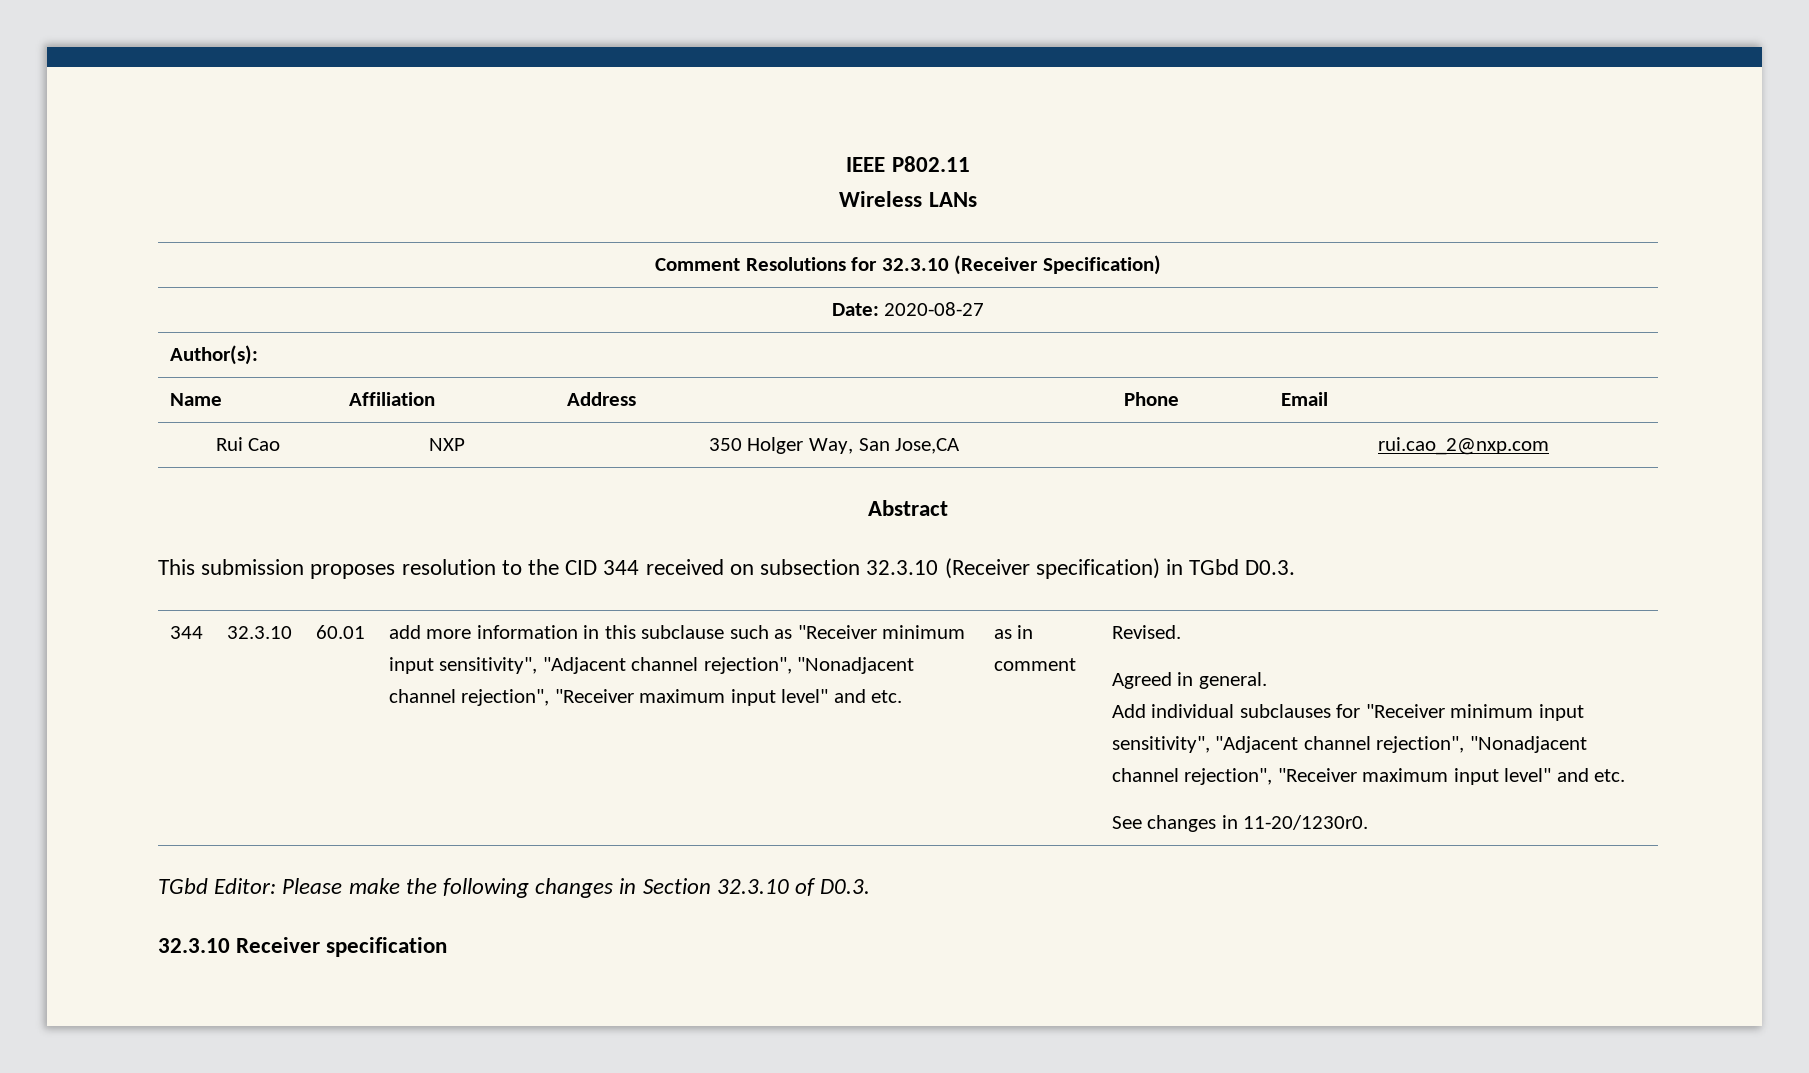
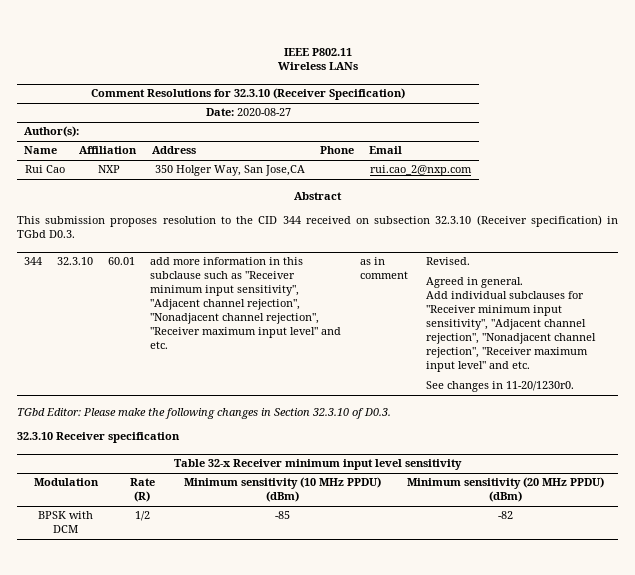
(448, 947) none -> [174,459,462,470] [33,478,99,486] [129,478,155,486] [134,491,150,502] [183,477,381,489] [265,491,299,502] [407,477,604,489] [489,491,522,502] [38,511,93,519] [53,525,78,533] [134,511,150,521] [274,511,290,519] [498,511,513,519] // Table 32-x Receiver minimum input level sensitivity // Modulation | Rate (R) | Minimum sensitivity (10 MHz PPDU) (dBm) | Minimum sensitivity (20 MHz PPDU) (dBm) // BPSK with DCM | 1/2 | -85 | -82

